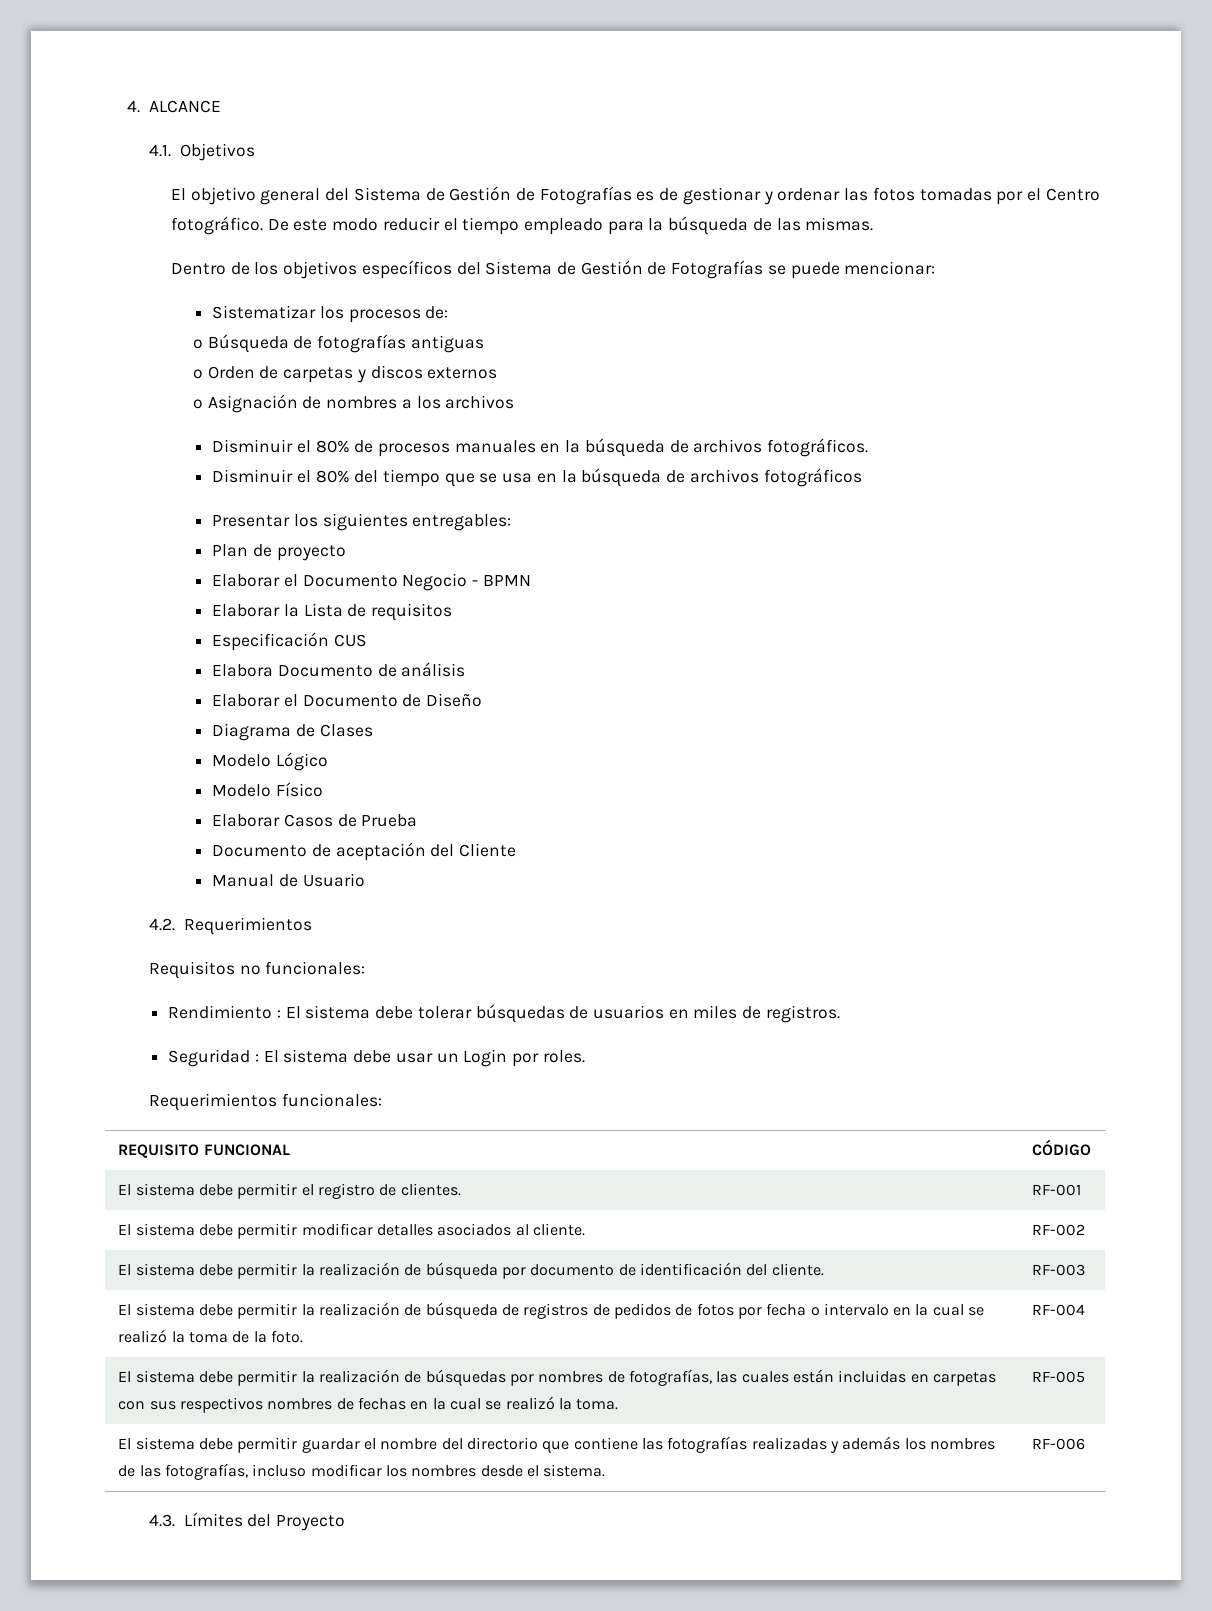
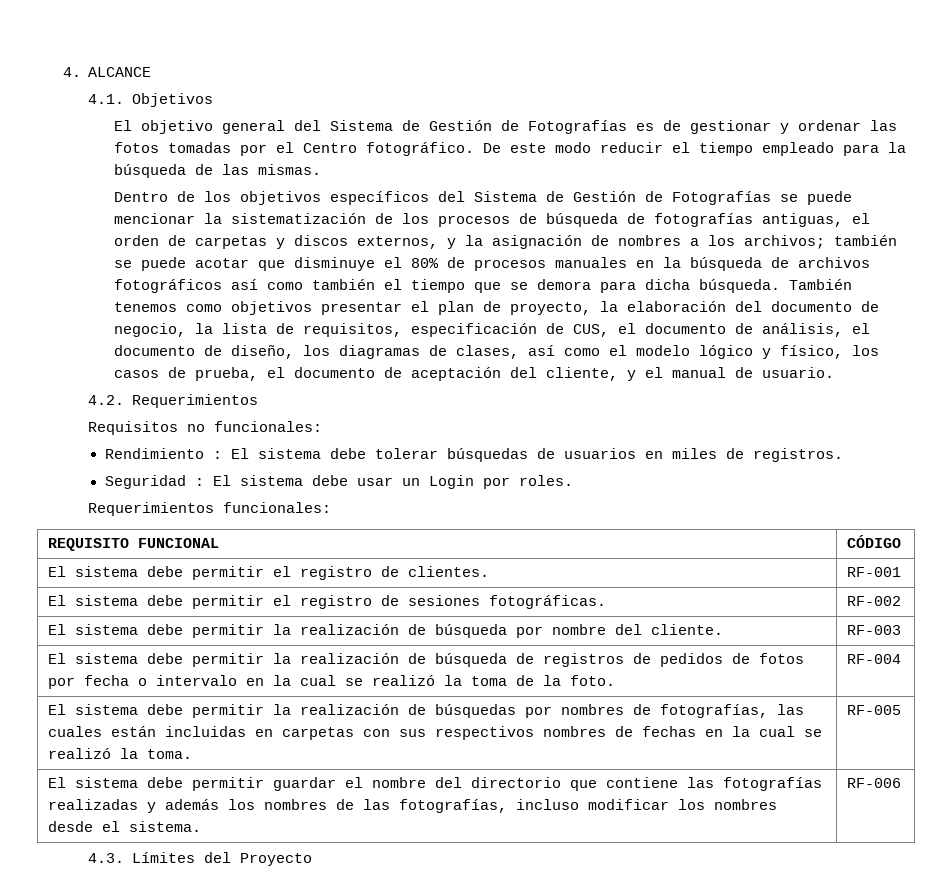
[844,261,936,275] [212,305,449,323] [192,334,484,353] [192,365,498,383] [192,394,515,413] [212,439,294,453] mencionar: // Sistematizar los procesos de: // o Búsqueda de fotografías antiguas // o Orden de carpetas y discos externos // o Asignación de nombres a los archivos // Disminuir -> [114,213,871,227] [114,235,898,249] [114,257,376,271] mencionar la sistematización de los procesos de búsqueda de fotografías antiguas, el orden de carpetas y discos externos, y la asignación de nombres a los archivos; también se puede acotar que disminuye
[767,438,869,457] [212,468,862,487] [212,513,512,531] [212,544,346,561] [212,573,531,591] [212,603,453,621] [212,632,367,651] [212,662,466,677] [212,693,483,707] [212,723,373,741] [212,752,328,771] [212,782,323,797] [212,814,418,827] [212,842,517,861] [212,873,365,887] fotográficos. // Disminuir el 80% del tiempo que se usa en la búsqueda de archivos fotográficos // Presentar los siguientes entregables: // Plan de proyecto // Elaborar el Documento Negocio - BPMN // Elaborar la Lista de requisitos // Especificación CUS // Elabora Documento de análisis // Elaborar el Documento de Diseño // Diagrama de Clases // Modelo Lógico // Modelo Físico // Elaborar Casos de Prueba // Documento de aceptación del Cliente // Manual de Usuario -> [114,279,853,293] [114,301,880,315] [114,323,871,337] [114,345,880,359] [114,367,835,381] fotográficos así como también el tiempo que se demora para dicha búsqueda. También tenemos como objetivos presentar el plan de proyecto, la elaboración del documento de negocio, la lista de requisitos, especificación de CUS, el documento de análisis, el documento de diseño, los diagramas de clases, así como el modelo lógico y físico, los casos de prueba, el documento de aceptación del cliente, y el manual de usuario.
[301,1223,585,1236] modificar detalles asociados al cliente. -> [273,595,607,609] el registro de sesiones fotográficas.
[530,1262,742,1276] documento de identificación -> [552,624,607,635] nombre

